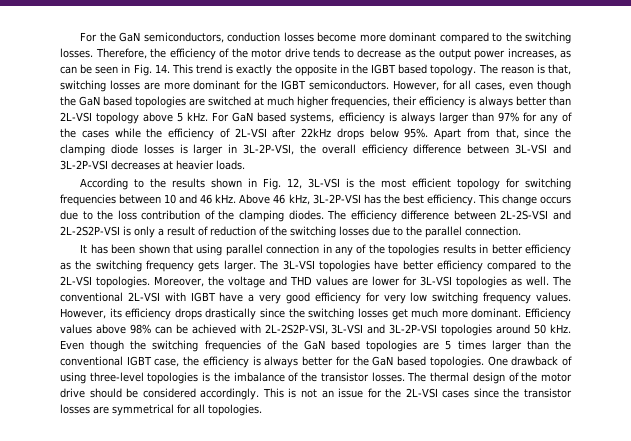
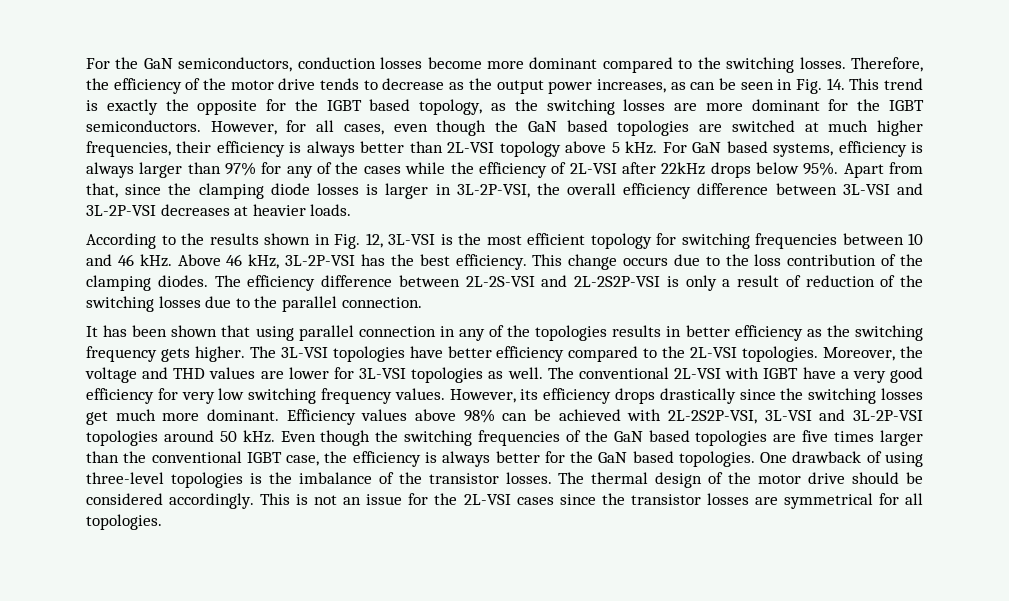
[339,64,349,73] in -> [266,99,287,111] for
[430,64,572,76] topology. The reason is that, -> [419,99,538,115] topology, as the
[223,260,256,272] larger. -> [194,346,245,362] higher.
[445,340,452,350] 5 -> [802,430,829,442] five

